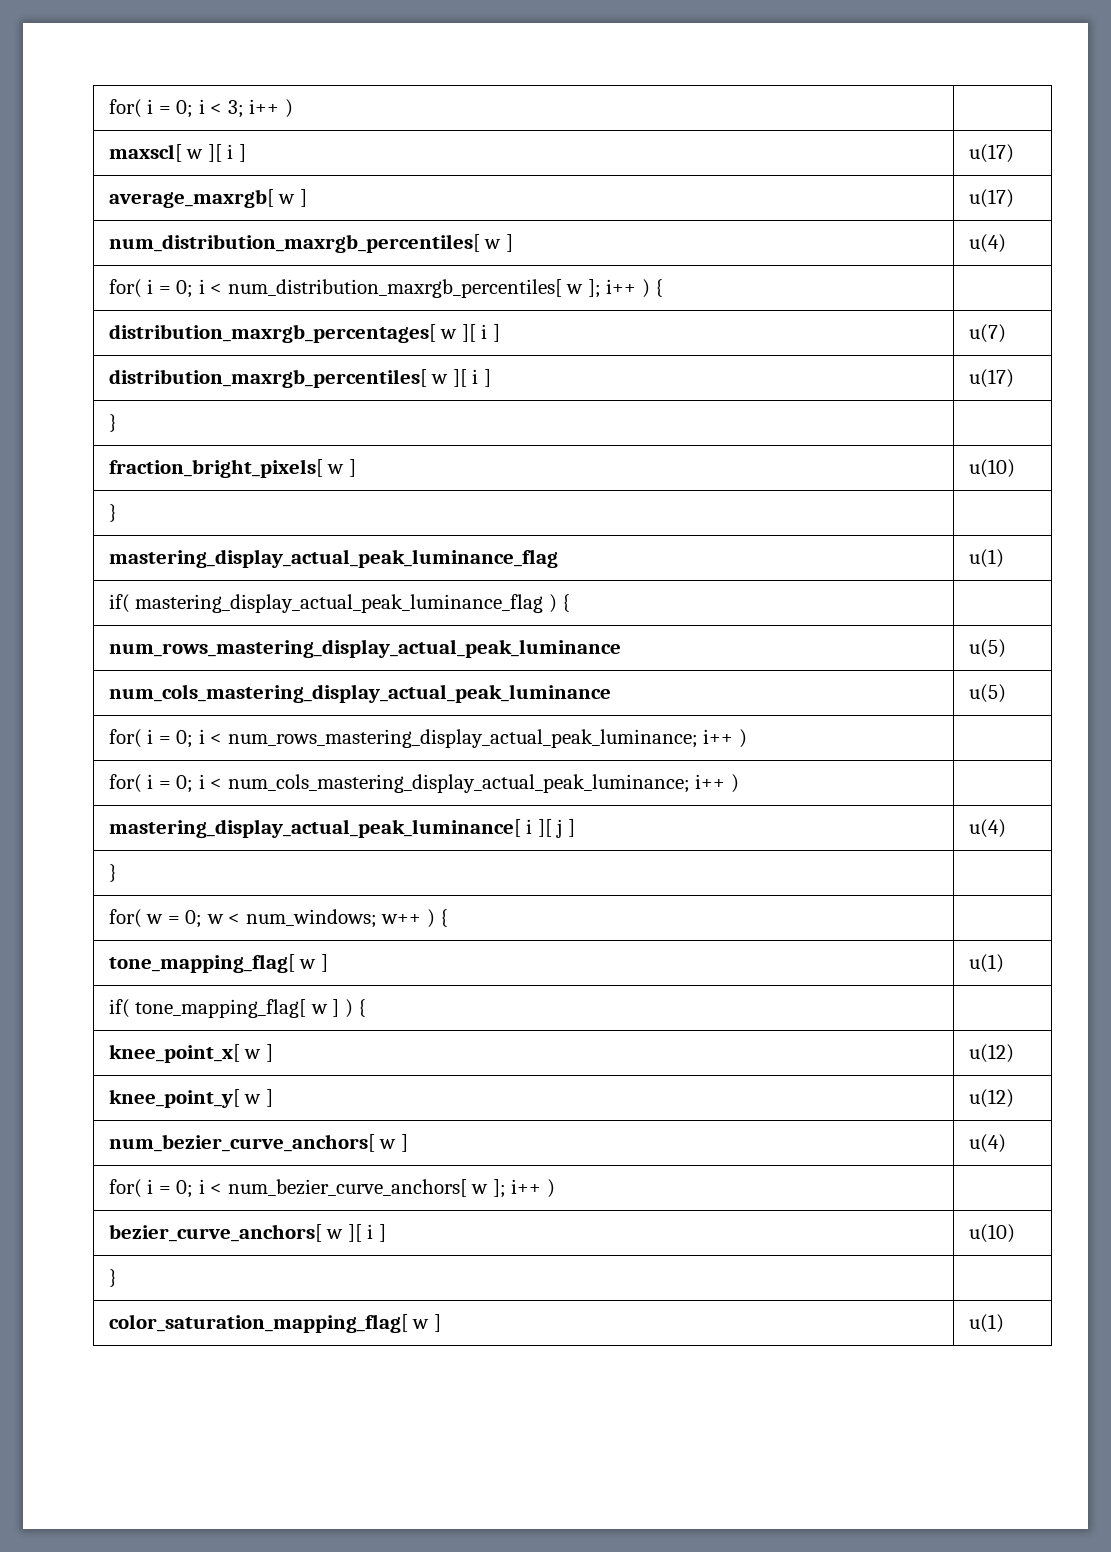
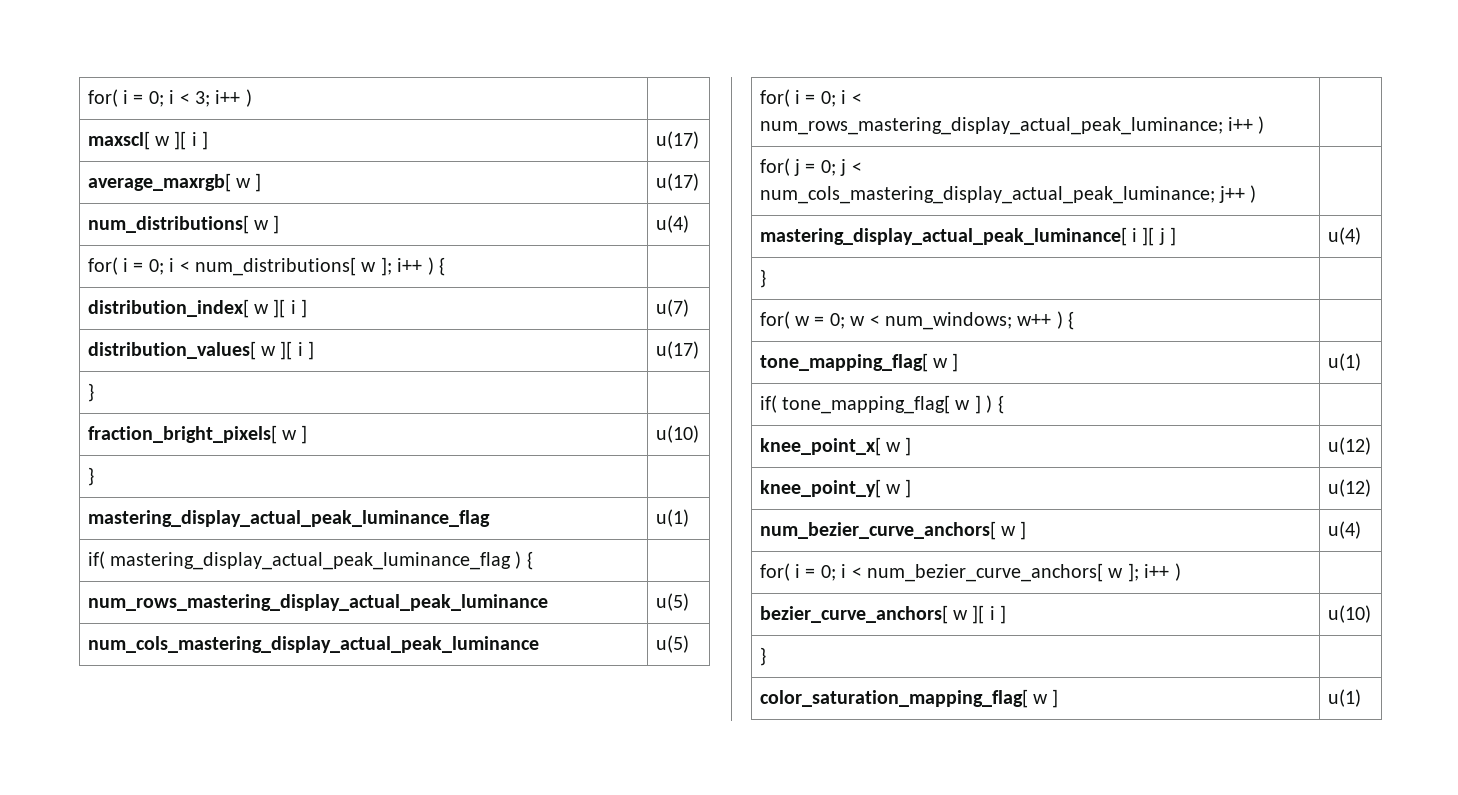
[108,234,513,253] [968,234,1006,253] [108,279,562,298] num_distribution_maxrgb_percentiles[ w ] | u(4) // for( i = 0; i < num_distribution_maxrgb_percentiles[ -> [87,215,280,234] [655,215,689,233] [87,257,357,276] num_distributions[ w ] | u(4) // for( i = 0; i < num_distributions[
[108,324,436,343] distribution_maxrgb_percentages[ -> [87,299,249,318] distribution_index[
[108,369,427,388] distribution_maxrgb_percentiles[ -> [87,341,256,360] distribution_values[
[147,774,205,793] i = 0; i -> [794,159,847,176] j = 0; j
[695,774,726,789] i++ -> [1219,186,1246,203] j++

